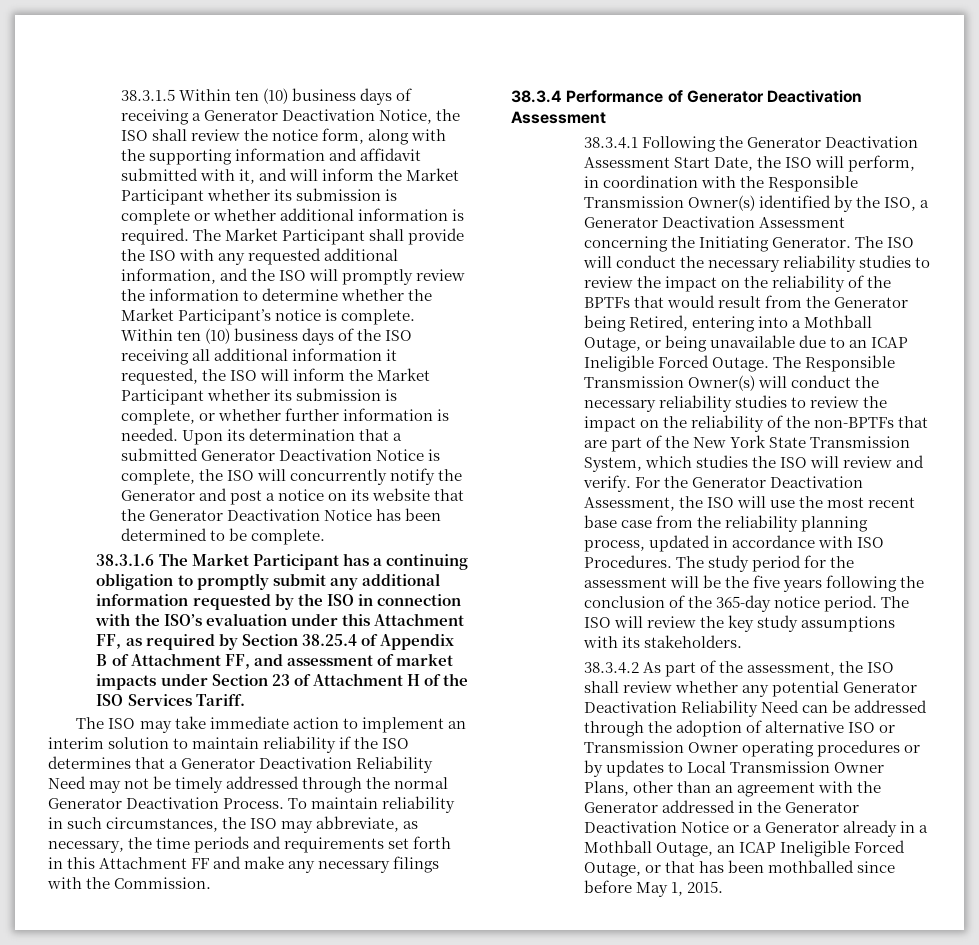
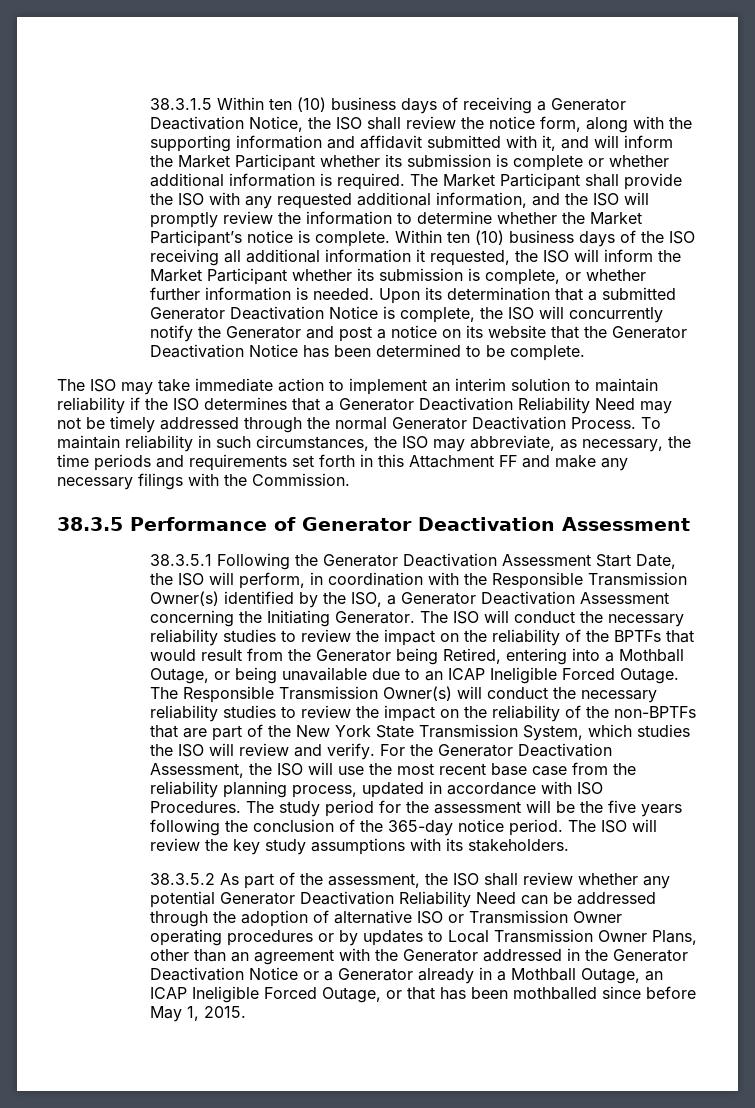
[96,553,468,570] [96,573,440,590] [96,593,461,610] [95,613,464,626] [96,634,454,650] [96,653,453,669] [96,673,468,690] [96,694,245,706] // 38.3.1.6 The Market Participant has a continuing obligation to promptly submit any additional information requested by the ISO in connection with the ISO’s evaluation under this Attachment FF, as required by Section 38.25.4 of Appendix B of Attachment FF, and assessment of market impacts under Section 23 of Attachment H of the ISO Services Tariff. -> (585, 353) none
[511,90,562,103] 38.3.4 -> [57,517,123,531] 38.3.5
[583,137,638,149] 38.3.4.1 -> [149,554,212,566] 38.3.5.1
[583,662,639,674] 38.3.4.2 -> [149,873,215,885] 38.3.5.2

